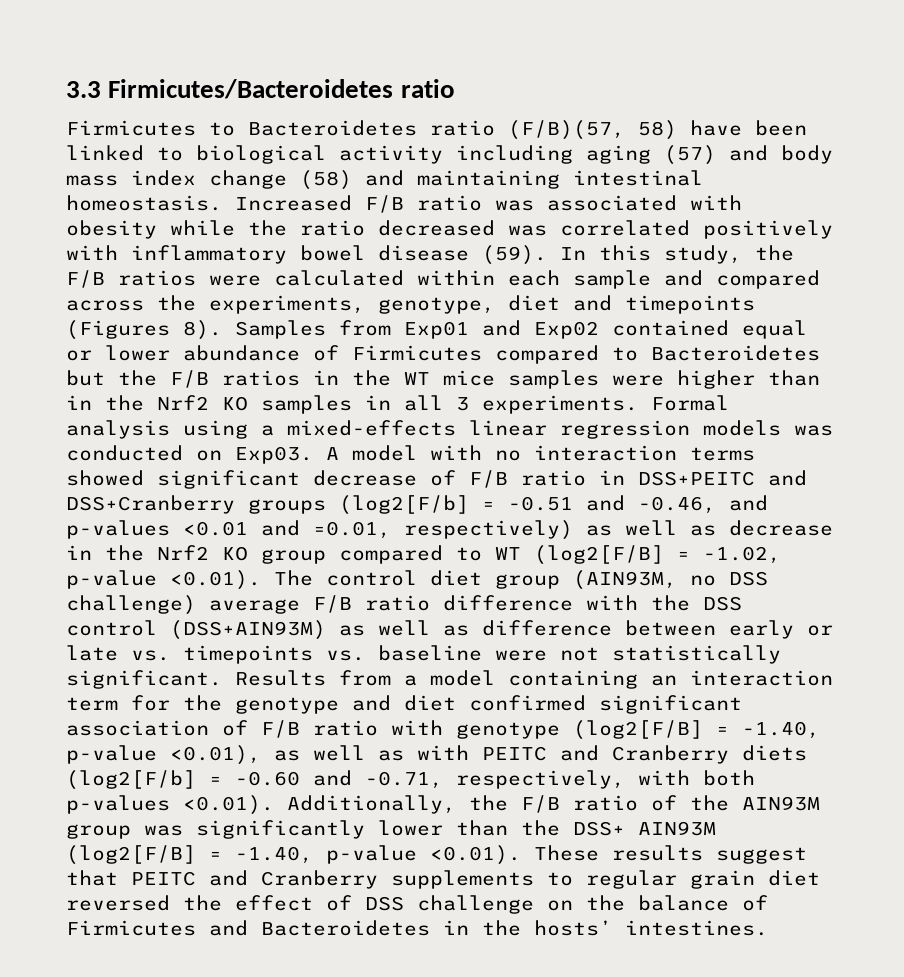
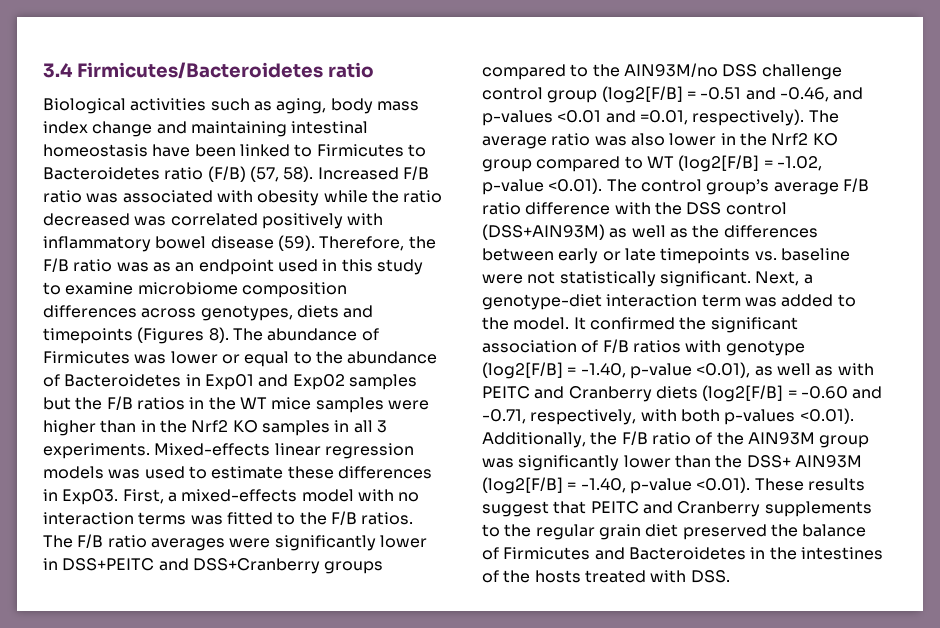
[66,81,101,98] 3.3 -> [43,63,73,78] 3.4
[66,120,807,140] [66,145,833,165] [66,170,703,190] [66,195,222,211] Firmicutes to Bacteroidetes ratio (F/B)(57, 58) have been linked to biological activity including aging (57) and body mass index change (58) and maintaining intestinal homeostasis. -> [43,98,419,114] [43,121,369,137] [43,144,426,157] [43,166,314,182] Biological activities such as aging, body mass index change and maintaining intestinal homeostasis have been linked to Firmicutes to Bacteroidetes ratio (F/B) (57, 58).
[560,245,794,264] [66,270,820,289] [66,295,755,314] [66,320,807,340] [66,345,820,364] In this study, the F/B ratios were calculated within each sample and compared across the experiments, genotype, diet and timepoints (Figures 8). Samples from Exp01 and Exp02 contained equal or lower abundance of Firmicutes compared to Bacteroidetes -> [319,236,436,251] [43,258,423,275] [43,282,347,298] [43,305,374,321] [43,327,379,344] [43,351,438,367] [43,374,417,390] Therefore, the F/B ratio was as an endpoint used in this study to examine microbiome composition differences across genotypes, diets and timepoints (Figures 8). The abundance of Firmicutes was lower or equal to the abundance of Bacteroidetes in Exp01 and Exp02 samples
[651,395,729,411] [66,420,833,439] [66,445,339,464] Formal analysis using a mixed-effects linear regression models was conducted on Exp03. A -> [154,443,414,459] [43,466,432,479] [43,489,298,505] Mixed-effects linear regression models was used to estimate these differences in Exp03. First, a mixed-effects
[66,470,586,489] showed significant decrease of F/B ratio -> [190,511,414,525] [43,534,427,551] was fitted to the F/B ratios. The F/B ratio averages were significantly lower
[339,495,469,515] (log2[F/b] -> [482,63,842,80] [482,86,683,103] compared to the AIN93M/no DSS challenge control group (log2[F/B]
[404,520,833,540] respectively) as well as decrease -> [692,109,839,126] [482,133,717,149] respectively). The average ratio was also lower
[430,570,768,590] [66,595,196,615] diet group (AIN93M, no DSS challenge) -> [706,179,770,195] group’s
[482,620,612,636] difference -> [692,225,818,238] the differences
[131,650,170,661] vs. -> (656, 254) none
[235,670,833,689] [66,695,586,714] Results from a model containing an interaction term for the genotype and diet confirmed -> [755,271,813,286] [482,294,856,310] [482,317,707,330] Next, a genotype-diet interaction term was added to the model. It confirmed the
[313,720,378,736] ratio -> [632,340,681,353] ratios
[66,770,196,790] (log2[F/b] -> [702,385,784,402] (log2[F/B]
(573, 879) none -> [504,524,532,537] the
[66,895,573,914] reversed the effect of DSS challenge on -> [682,524,767,540] preserved
[534,920,768,936] hosts’ intestines. -> [800,547,883,560] [482,570,730,583] intestines of the hosts treated with DSS.

